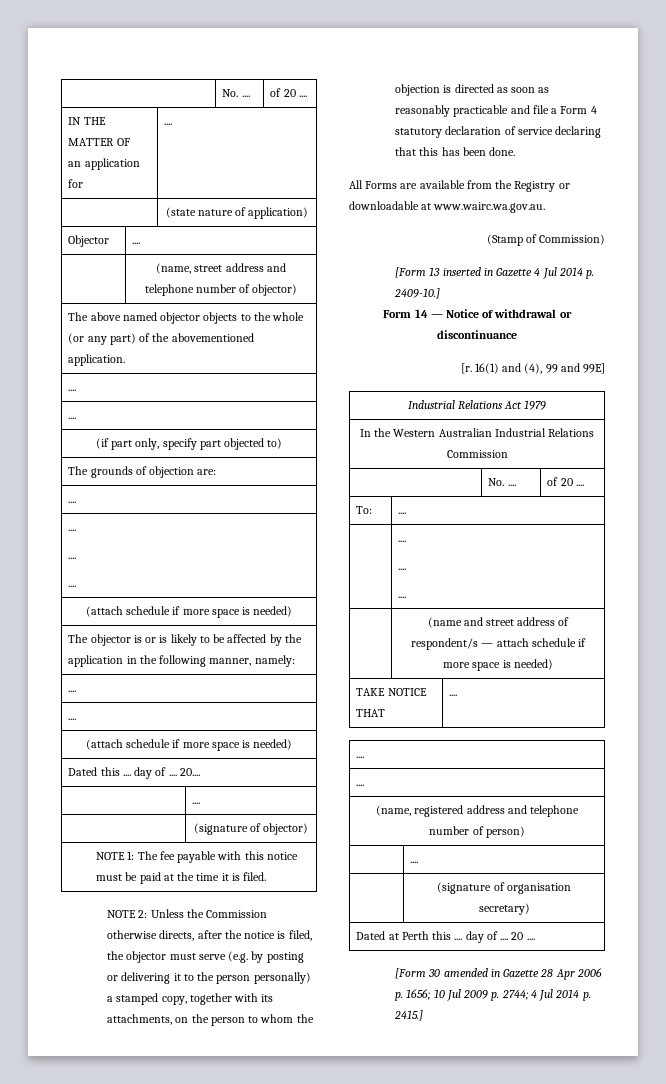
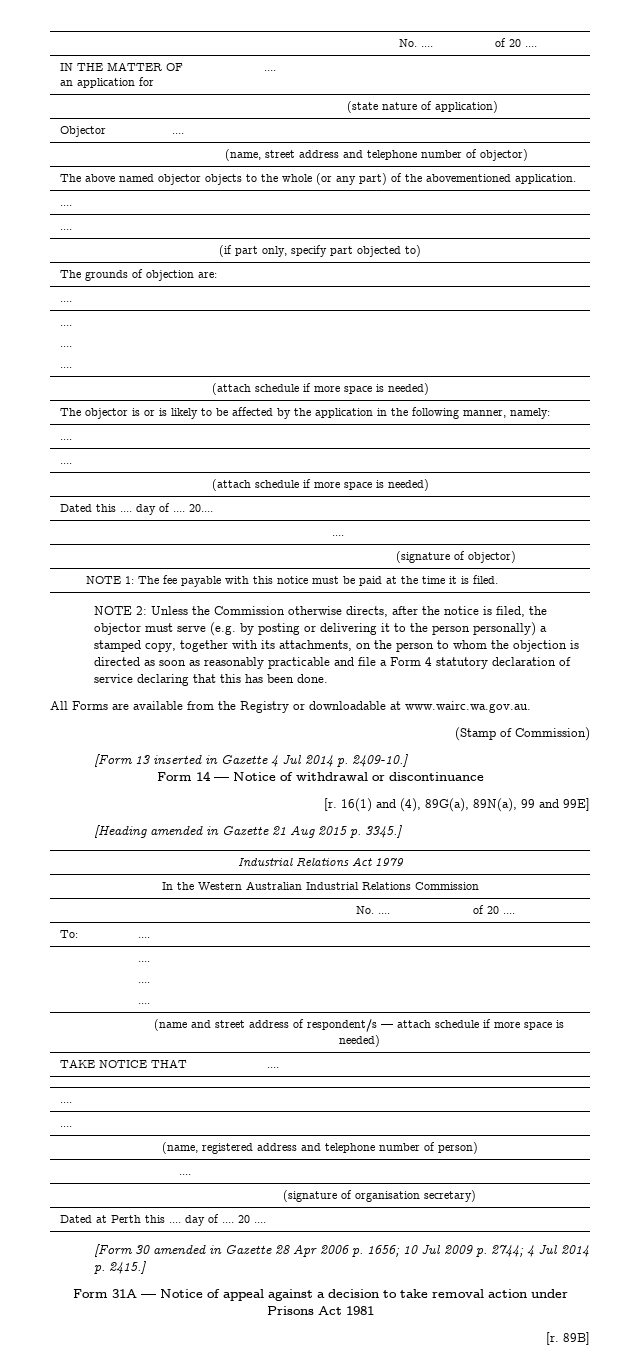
(543, 368) none -> [425,798,517,812] 89G(a), 89N(a),
(605, 368) none -> [94,825,403,838] // [Heading amended in Gazette 21 Aug 2015 p. 3345.]
(424, 1015) none -> [72,1289,568,1301] [266,1306,374,1315] [546,1332,590,1345] // Form 31A — Notice of appeal against a decision to take removal action under Prisons Act 1981 // [r. 89B]

